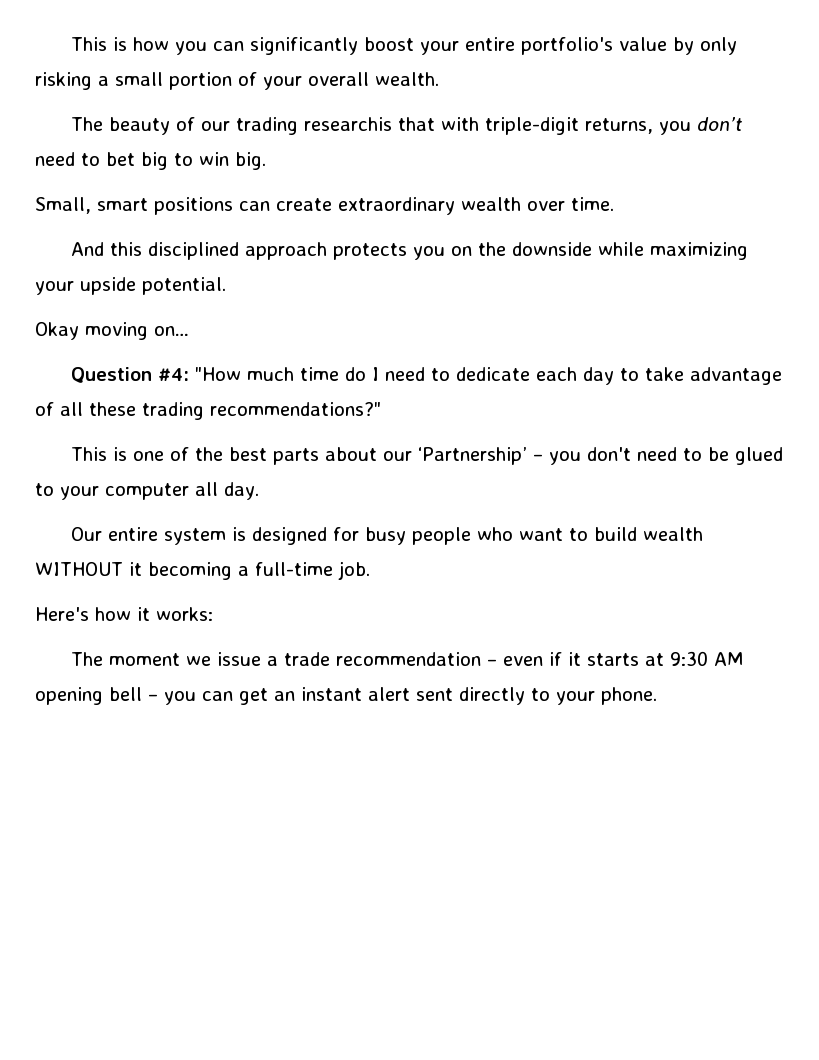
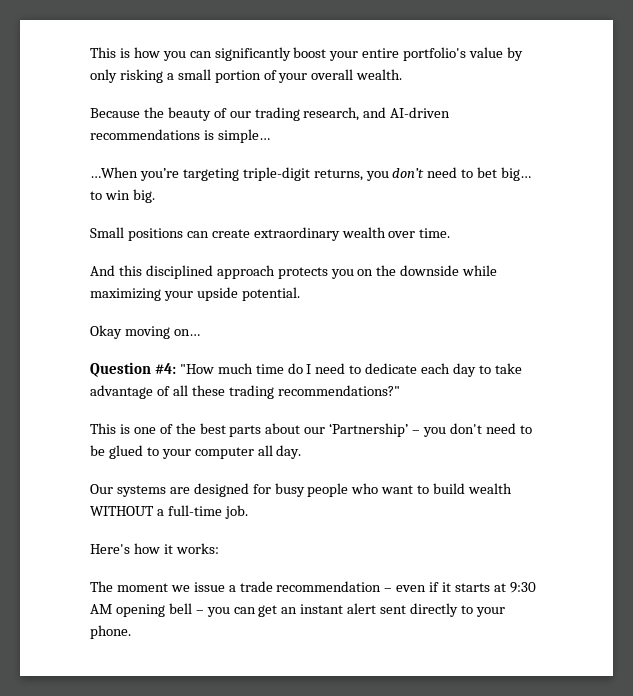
[71,117,104,131] The -> [90,107,164,118] Because the
[304,117,480,131] researchis that with -> [303,107,451,121] [90,129,270,143] [90,167,239,181] research, and AI-driven recommendations is simple… // …When you’re targeting
[141,152,168,170] big -> [501,167,532,181] big…
[35,197,148,214] Small, smart -> [90,227,124,238] Small
[108,527,247,545] entire system is -> [116,485,190,497] systems are
[129,562,232,580] it becoming -> (154, 511) none

